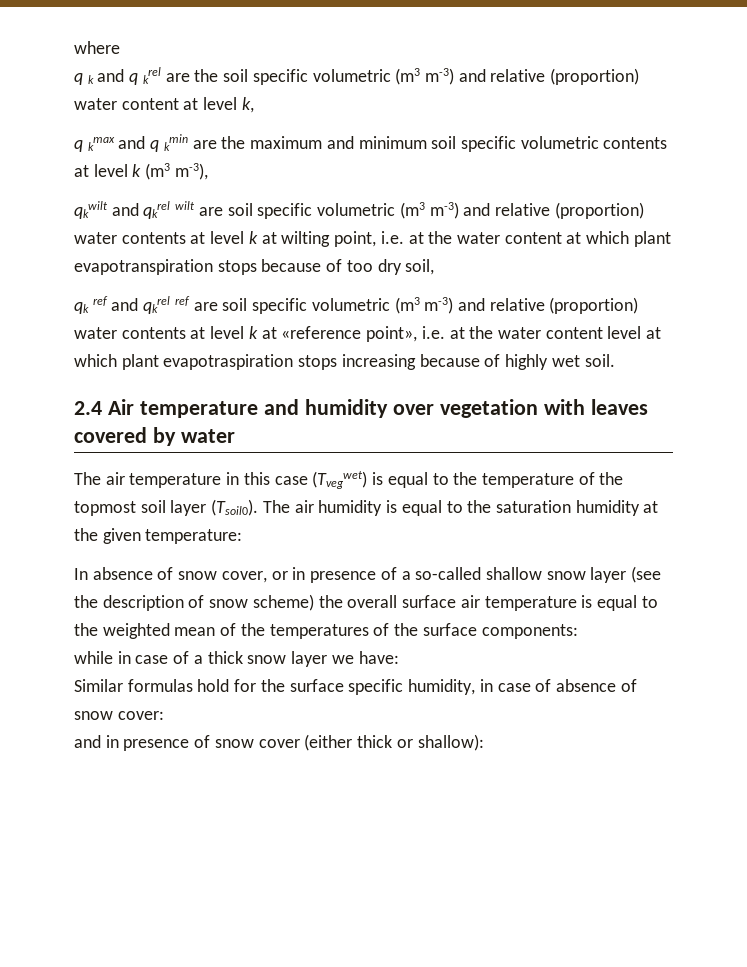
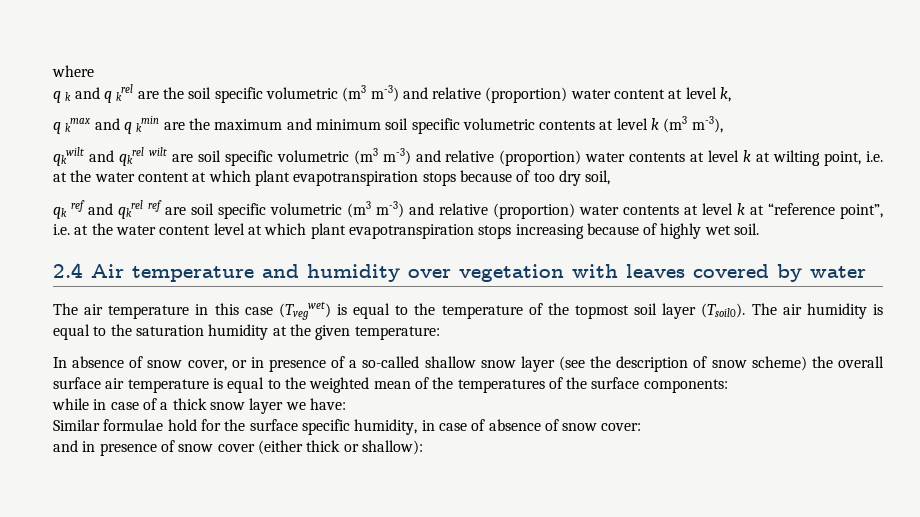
[281,326,418,342] «reference point», -> [768,203,883,219] “reference point”,
[163,354,294,370] evapotraspiration -> [348,224,474,239] evapotranspiration
[127,679,193,692] formulas -> [103,419,164,431] formulae

